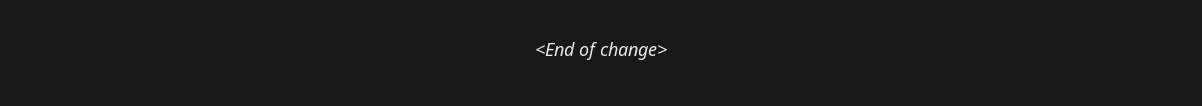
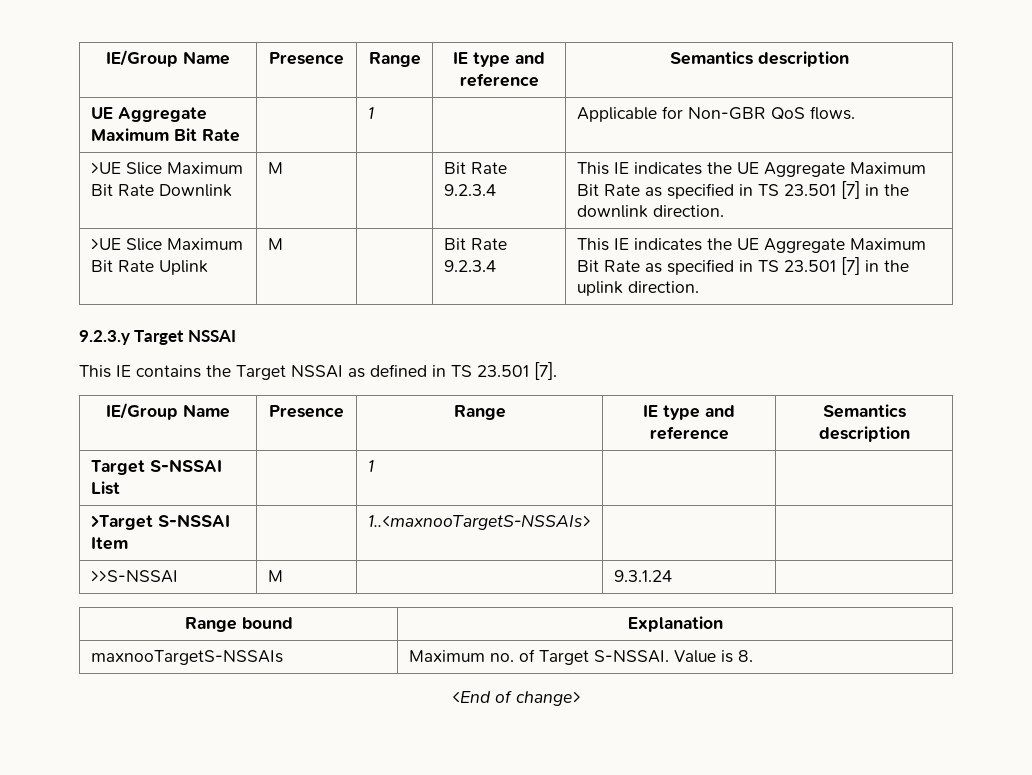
(535, 49) none -> [106,50,230,67] [269,52,344,65] [368,52,421,67] [453,52,545,67] [459,73,539,87] [669,51,849,67] [90,107,207,122] [90,128,240,142] [367,107,374,119] [576,106,855,122] [90,162,243,175] [90,184,232,197] [267,162,283,174] [443,162,507,174] [443,184,496,196] [576,162,926,177] [576,181,909,199] [576,205,724,218] [90,238,243,251] [90,260,208,275] [267,238,283,250] [443,238,507,250] [443,260,496,272] [576,238,926,253] [576,257,909,275] [576,281,699,296] [79,330,236,345] [79,362,557,380] [106,403,230,420] [269,405,344,418] [453,405,506,420] [643,405,735,420] [649,426,729,440] [822,404,906,418] [818,426,910,442] [90,459,222,475] [90,481,120,495] [367,460,374,472] [90,514,230,530] [90,537,128,550] [367,514,590,530] [90,570,178,583] [267,570,283,582] [613,570,672,582] [184,617,293,632] [627,616,723,632] [90,650,283,665] [408,649,753,665] IE/Group Name | Presence | Range | IE type and reference | Semantics description // UE Aggregate Maximum Bit Rate | | 1 | | Applicable for Non-GBR QoS flows. // >UE Slice Maximum Bit Rate Downlink | M | | Bit Rate 9.2.3.4 | This IE indicates the UE Aggregate Maximum Bit Rate as specified in TS 23.501 [7] in the downlink direction. // >UE Slice Maximum Bit Rate Uplink | M | | Bit Rate 9.2.3.4 | This IE indicates the UE Aggregate Maximum Bit Rate as specified in TS 23.501 [7] in the uplink direction. // 9.2.3.y Target NSSAI // This IE contains the Target NSSAI as defined in TS 23.501 [7]. // IE/Group Name | Presence | Range | IE type and reference | Semantics description // Target S-NSSAI List | | 1 | | // >Target S-NSSAI Item | | 1..<maxnooTargetS-NSSAIs> | | // >>S-NSSAI | M | | 9.3.1.24 | // Range bound | Explanation // maxnooTargetS-NSSAIs | Maximum no. of Target S-NSSAI. Value is 8. //

